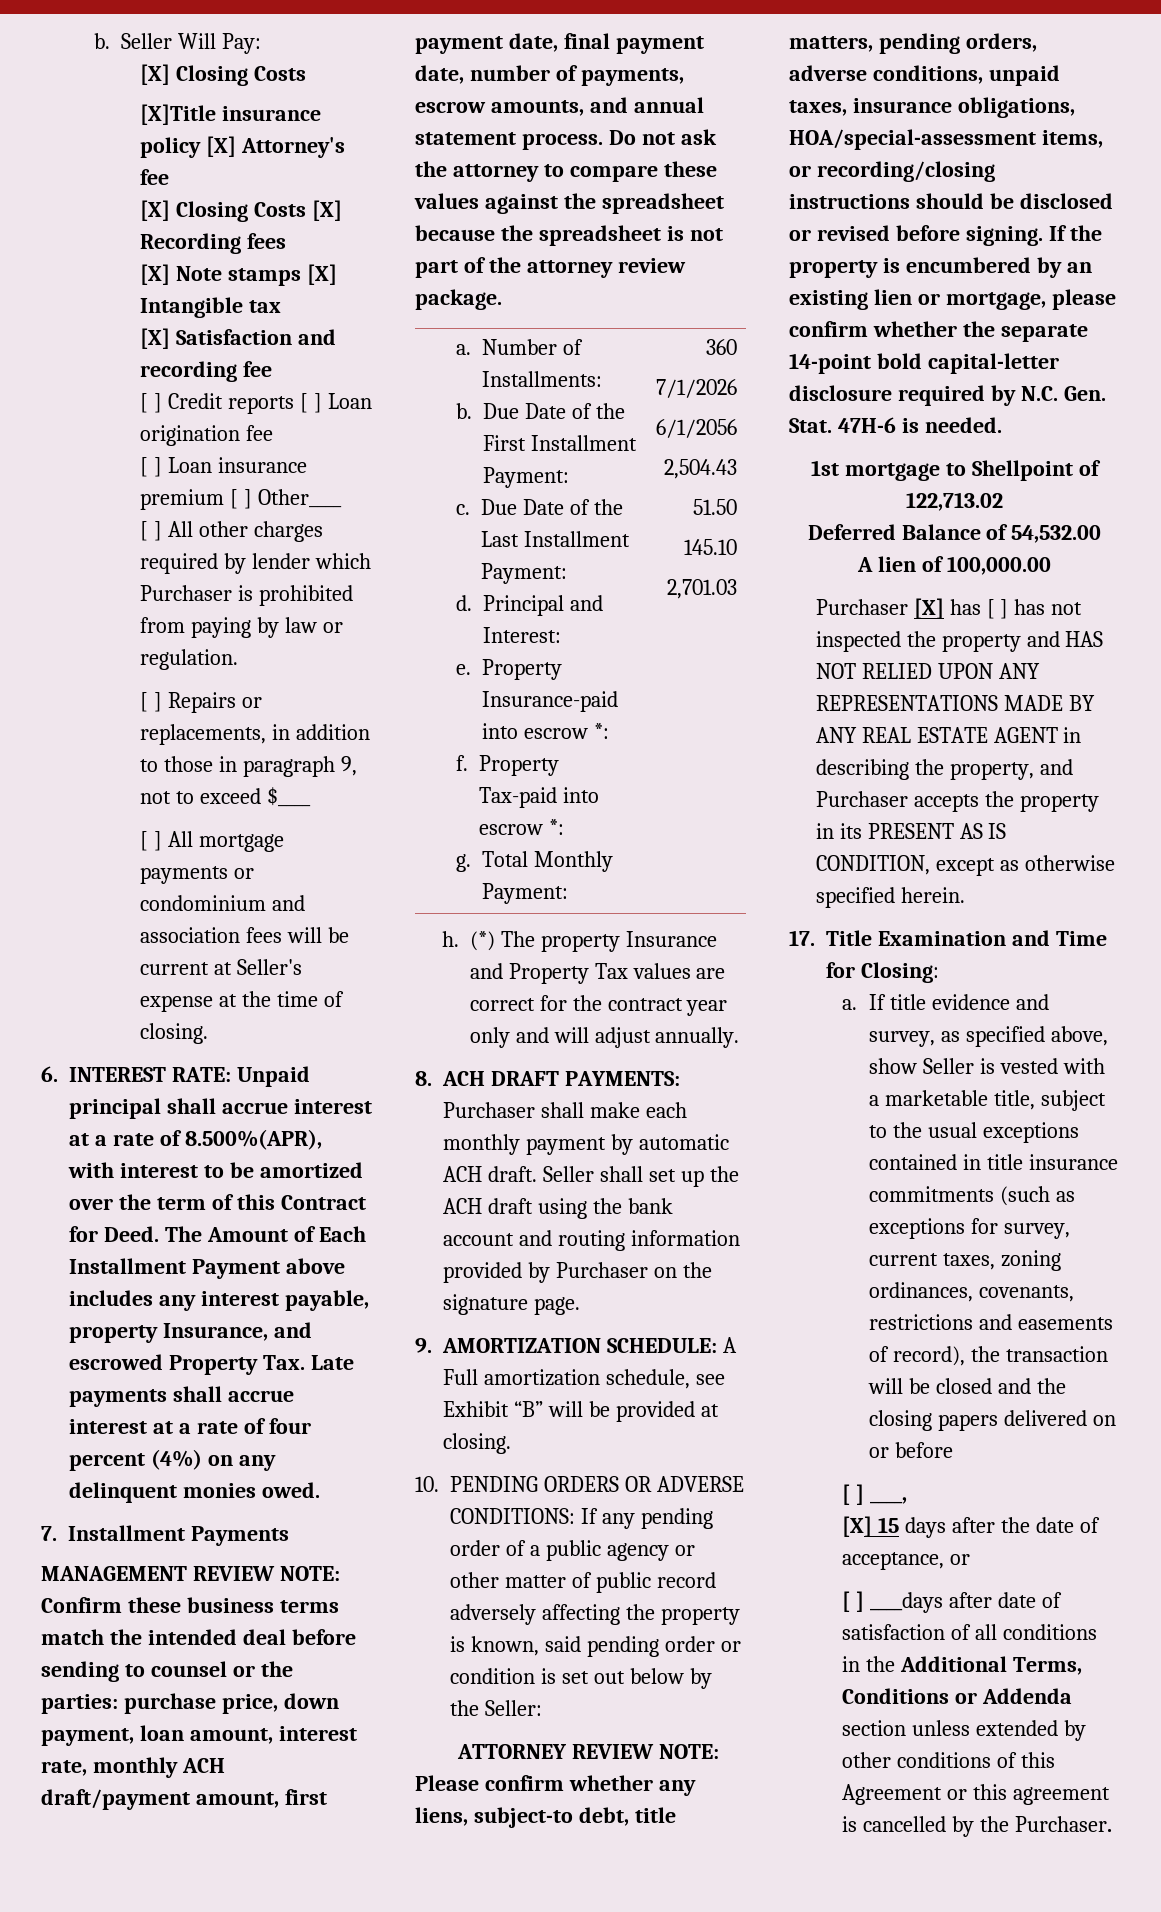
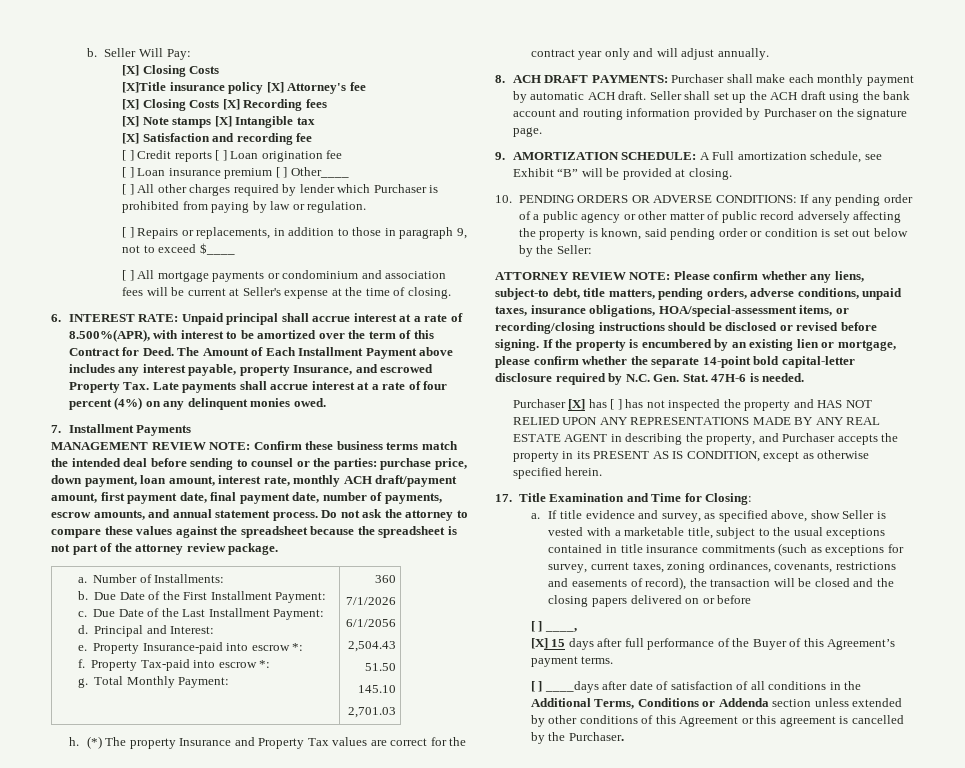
[811,460,1101,481] [906,492,1003,511] [807,524,1102,543] [857,556,1051,575] // 1st mortgage to Shellpoint of 122,713.02 // Deferred Balance of 54,532.00 // A lien of 100,000.00 -> (805, 377) none
[1001,1517,1101,1533] [842,1552,971,1570] the date of acceptance, or -> [624,638,896,650] [530,656,614,667] full performance of the Buyer of this Agreement’s payment terms.

